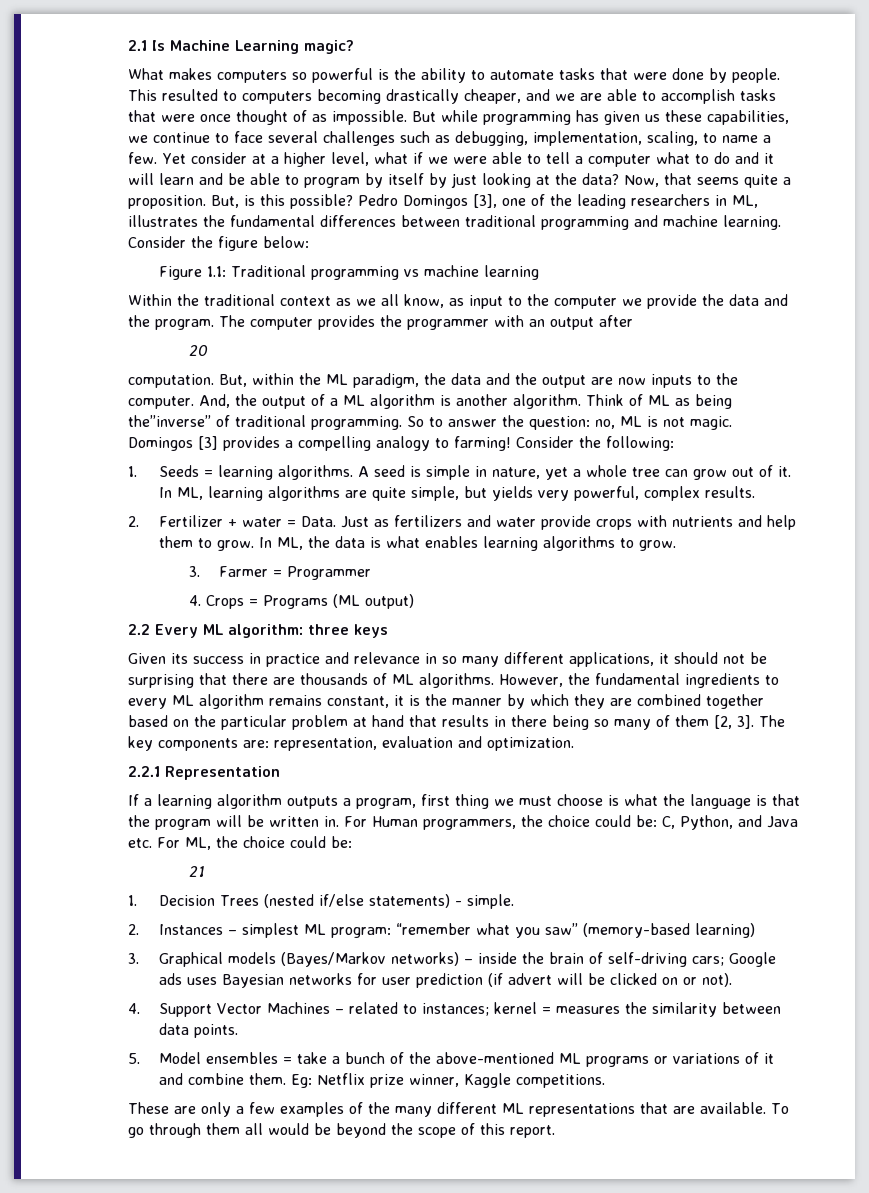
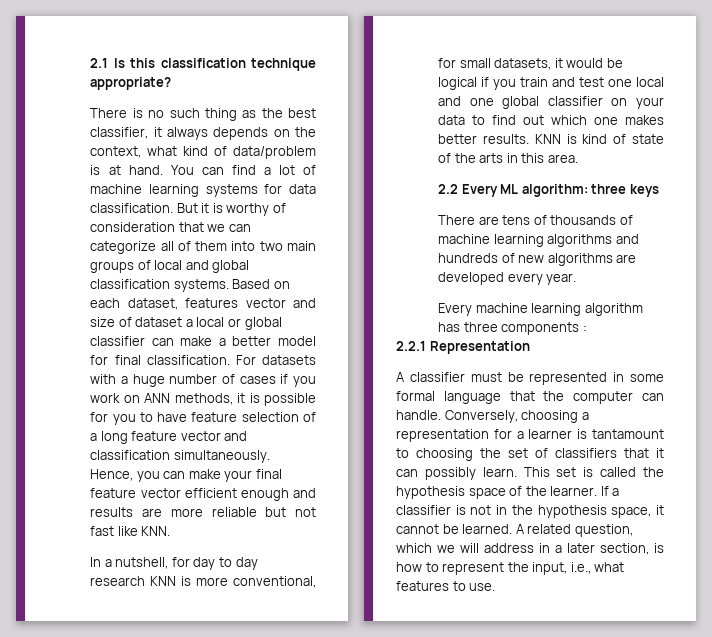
[170,40,355,54] [128,68,781,83] [128,89,777,104] [128,110,790,125] [128,131,772,146] [128,152,775,167] [128,173,792,188] [128,194,759,209] [128,215,782,230] [128,236,310,251] [158,265,539,280] [128,294,789,309] [128,315,634,330] [188,345,208,356] [128,373,739,388] [128,394,733,409] [128,415,733,430] [128,436,675,451] [128,465,791,480] [158,486,755,501] [128,515,796,530] [158,536,676,551] [188,566,372,580] [188,594,414,609] Machine Learning magic? // What makes computers so powerful is the ability to automate tasks that were done by people. This resulted to computers becoming drastically cheaper, and we are able to accomplish tasks that were once thought of as impossible. But while programming has given us these capabilities, we continue to face several challenges such as debugging, implementation, scaling, to name a few. Yet consider at a higher level, what if we were able to tell a computer what to do and it will learn and be able to program by itself by just looking at the data? Now, that seems quite a proposition. But, is this possible? Pedro Domingos [3], one of the leading researchers in ML, illustrates the fundamental differences between traditional programming and machine learning. Consider the figure below: // Figure 1.1: Traditional programming vs machine learning // Within the traditional context as we all know, as input to the computer we provide the data and the program. The computer provides the programmer with an output after // 20 // computation. But, within the ML paradigm, the data and the output are now inputs to the computer. And, the output of a ML algorithm is another algorithm. Think of ML as being the”inverse” of traditional programming. So to answer the question: no, ML is not magic. Domingos [3] provides a compelling analogy to farming! Consider the following: // 1. Seeds = learning algorithms. A seed is simple in nature, yet a whole tree can grow out of it. In ML, learning algorithms are quite simple, but yields very powerful, complex results. // 2. Fertilizer + water = Data. Just as fertilizers and water provide crops with nutrients and help them to grow. In ML, the data is what enables learning algorithms to grow. // 3. Farmer = Programmer // 4. Crops = Programs (ML output) -> [130,58,316,71] [90,77,172,90] [90,108,316,121] [90,127,316,140] [90,146,316,159] [90,165,316,175] [90,184,316,197] [90,203,286,216] [90,222,251,232] [90,241,316,254] [90,260,250,273] [90,279,290,292] [90,298,316,310] [90,317,282,330] [90,336,316,346] [90,355,316,365] [90,374,316,387] [90,393,316,406] [90,412,316,425] [90,431,248,444] [90,450,270,463] [90,469,282,482] [90,488,316,501] [90,507,316,517] [90,526,171,536] [90,557,258,570] [90,576,316,588] [438,58,623,70] [438,77,664,90] [438,96,664,109] [438,115,664,125] [438,134,664,144] [438,153,578,163] this classification technique appropriate? // There is no such thing as the best classifier, it always depends on the context, what kind of data/problem is at hand. You can find a lot of machine learning systems for data classification. But it is worthy of consideration that we can categorize all of them into two main groups of local and global classification systems. Based on each dataset, features vector and size of dataset a local or global classifier can make a better model for final classification. For datasets with a huge number of cases if you work on ANN methods, it is possible for you to have feature selection of a long feature vector and classification simultaneously. Hence, you can make your final feature vector efficient enough and results are more reliable but not fast like KNN. // In a nutshell, for day to day research KNN is more conventional, for small datasets, it would be logical if you train and test one local and one global classifier on your data to find out which one makes better results. KNN is kind of state of the arts in this area.
[128,652,768,667] [128,673,780,688] [128,694,765,709] [128,715,786,730] [128,736,575,751] [128,766,281,780] [128,794,801,809] [128,815,799,830] [128,836,353,850] [188,866,205,877] [128,894,514,909] [128,923,755,938] [128,952,776,967] [158,973,732,988] [128,1002,781,1017] [158,1023,238,1038] [128,1052,774,1067] [158,1073,605,1088] [128,1102,790,1117] [128,1123,556,1138] Given its success in practice and relevance in so many different applications, it should not be surprising that there are thousands of ML algorithms. However, the fundamental ingredients to every ML algorithm remains constant, it is the manner by which they are combined together based on the particular problem at hand that results in there being so many of them [2, 3]. The key components are: representation, evaluation and optimization. // 2.2.1 Representation // If a learning algorithm outputs a program, first thing we must choose is what the language is that the program will be written in. For Human programmers, the choice could be: C, Python, and Java etc. For ML, the choice could be: // 21 // 1. Decision Trees (nested if/else statements) - simple. // 2. Instances – simplest ML program: “remember what you saw” (memory-based learning) // 3. Graphical models (Bayes/Markov networks) – inside the brain of self-driving cars; Google ads uses Bayesian networks for user prediction (if advert will be clicked on or not). // 4. Support Vector Machines – related to instances; kernel = measures the similarity between data points. // 5. Model ensembles = take a bunch of the above-mentioned ML programs or variations of it and combine them. Eg: Netflix prize winner, Kaggle competitions. // These are only a few examples of the many different ML representations that are available. To go through them all would be beyond the scope of this report. -> [438,215,633,225] [438,234,639,247] [438,253,637,266] [438,272,577,285] [438,303,643,316] [438,322,587,335] [396,341,530,354] [396,372,664,385] [396,391,664,404] [396,410,589,423] [396,429,664,442] [396,448,664,461] [396,467,664,480] [396,486,620,499] [396,505,664,518] [396,524,633,537] [396,543,664,555] [396,562,625,575] [396,581,496,591] There are tens of thousands of machine learning algorithms and hundreds of new algorithms are developed every year. // Every machine learning algorithm has three components : // 2.2.1 Representation // A classifier must be represented in some formal language that the computer can handle. Conversely, choosing a representation for a learner is tantamount to choosing the set of classifiers that it can possibly learn. This set is called the hypothesis space of the learner. If a classifier is not in the hypothesis space, it cannot be learned. A related question, which we will address in a later section, is how to represent the input, i.e., what features to use.

